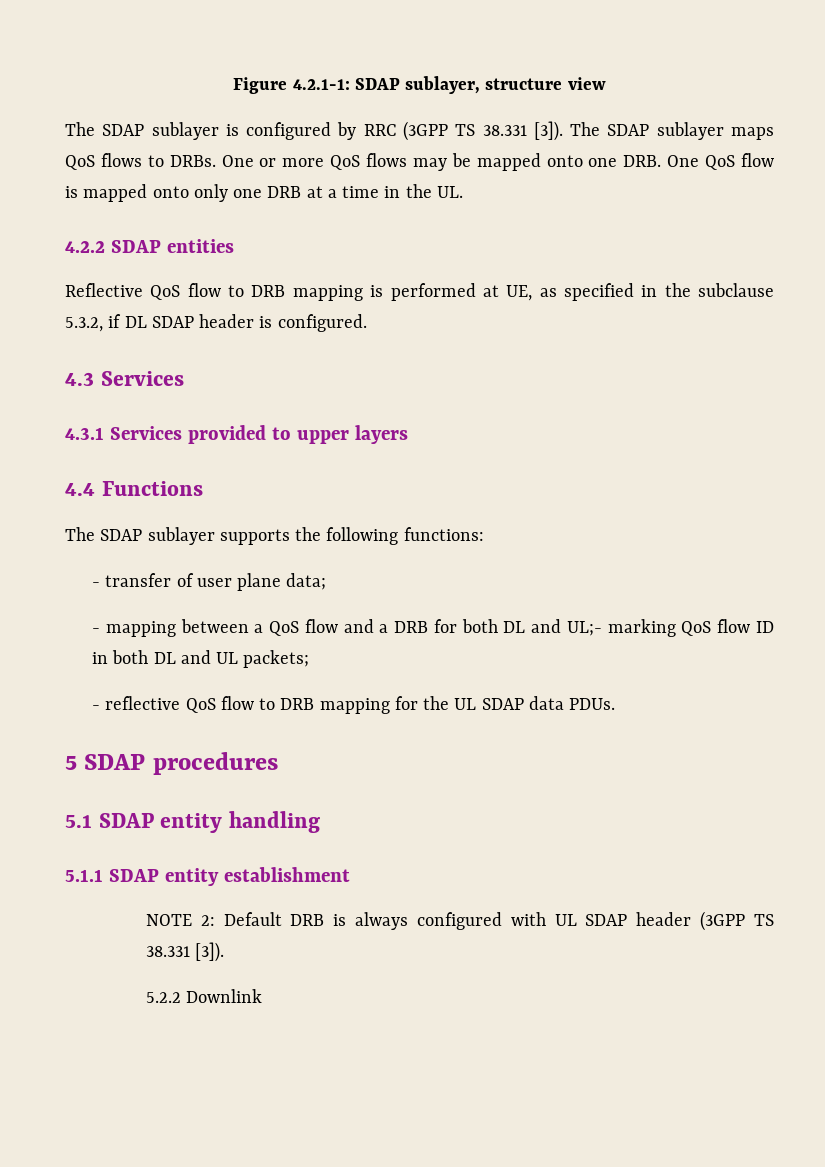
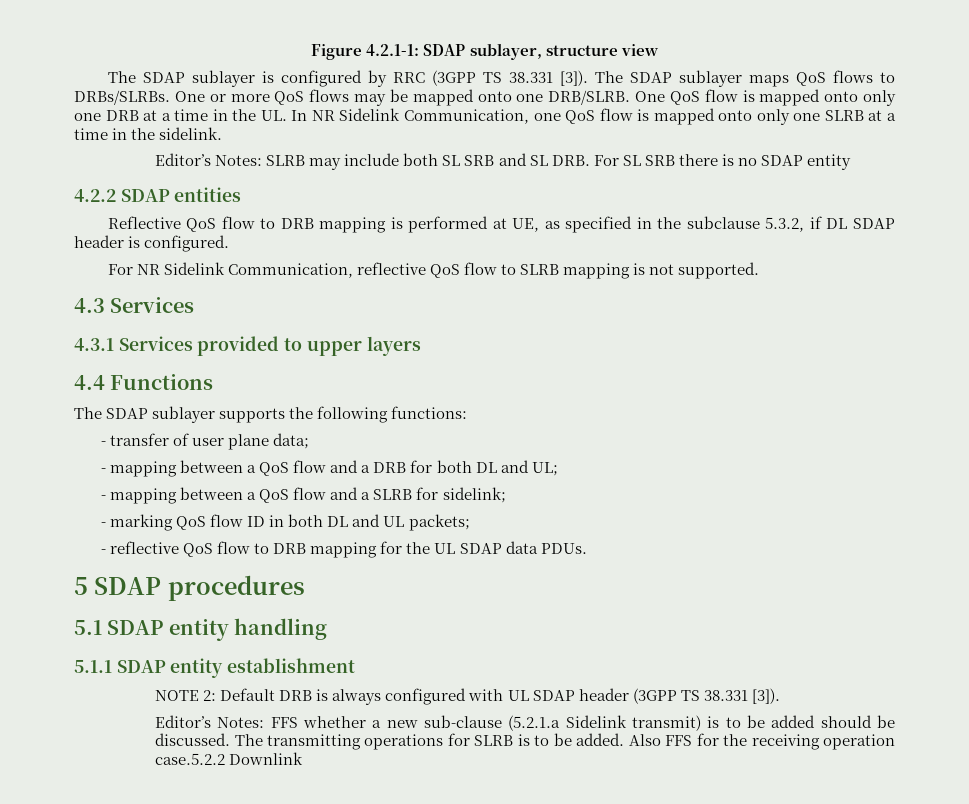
[169,155,216,167] DRBs. -> [74,90,170,105] DRBs/SLRBs.
[623,155,662,167] DRB. -> [548,90,631,105] DRB/SLRB.
(463, 192) none -> [291,108,896,125] [74,127,223,140] [155,153,852,170] In NR Sidelink Communication, one QoS flow is mapped onto only one SLRB at a time in the sidelink. // Editor’s Notes: SLRB may include both SL SRB and SL DRB. For SL SRB there is no SDAP entity
(367, 323) none -> [107,262,760,279] // For NR Sidelink Communication, reflective QoS flow to SLRB mapping is not supported.
[566,621,602,636] UL;- -> [531,462,558,476] [101,487,506,504] [101,522,107,527] UL; // - mapping between a QoS flow and a SLRB for sidelink; // -
[145,992,181,1003] 5.2.2 -> [155,715,896,731] [155,733,896,750] [155,753,226,765] Editor’s Notes: FFS whether a new sub-clause (5.2.1.a Sidelink transmit) is to be added should be discussed. The transmitting operations for SLRB is to be added. Also FFS for the receiving operation case.5.2.2

